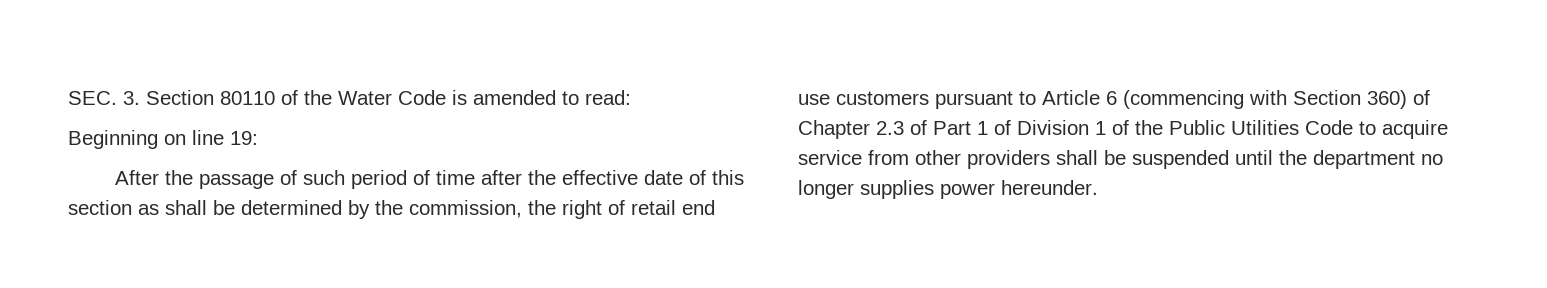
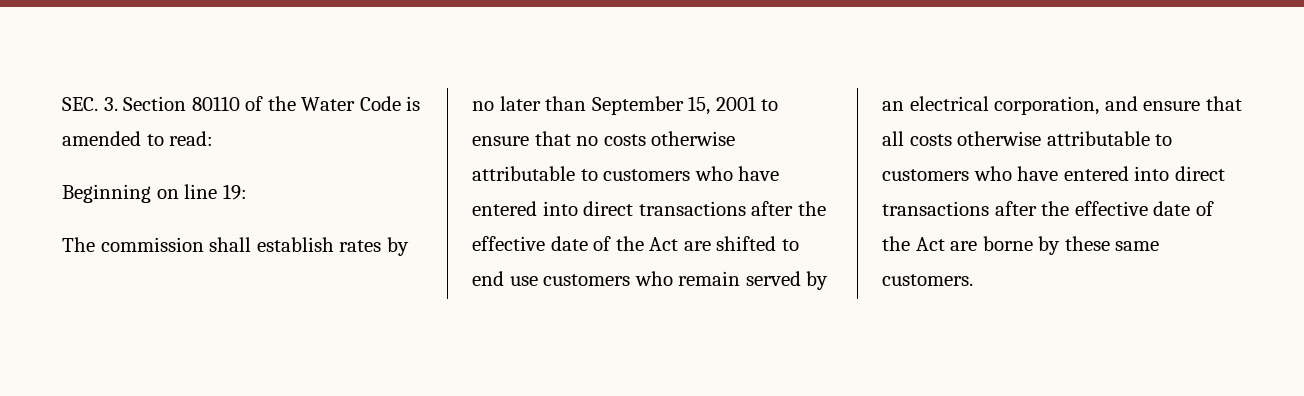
[114,170,744,189] [68,200,715,219] [798,90,1430,109] [798,120,1448,139] [798,150,1443,169] [798,180,1098,199] After the passage of such period of time after the effective date of this section as shall be determined by the commission, the right of retail end use customers pursuant to Article 6 (commencing with Section 360) of Chapter 2.3 of Part 1 of Division 1 of the Public Utilities Code to acquire service from other providers shall be suspended until the department no longer supplies power hereunder. -> [62,237,409,256] [472,96,779,115] [472,131,736,146] [472,166,780,181] [472,201,826,216] [472,236,799,251] [472,271,829,290] [882,96,1242,115] [882,131,1173,146] [882,166,1225,181] [882,201,1214,216] [882,236,1160,255] [882,274,973,286] The commission shall establish rates by no later than September 15, 2001 to ensure that no costs otherwise attributable to customers who have entered into direct transactions after the effective date of the Act are shifted to end use customers who remain served by an electrical corporation, and ensure that all costs otherwise attributable to customers who have entered into direct transactions after the effective date of the Act are borne by these same customers.

